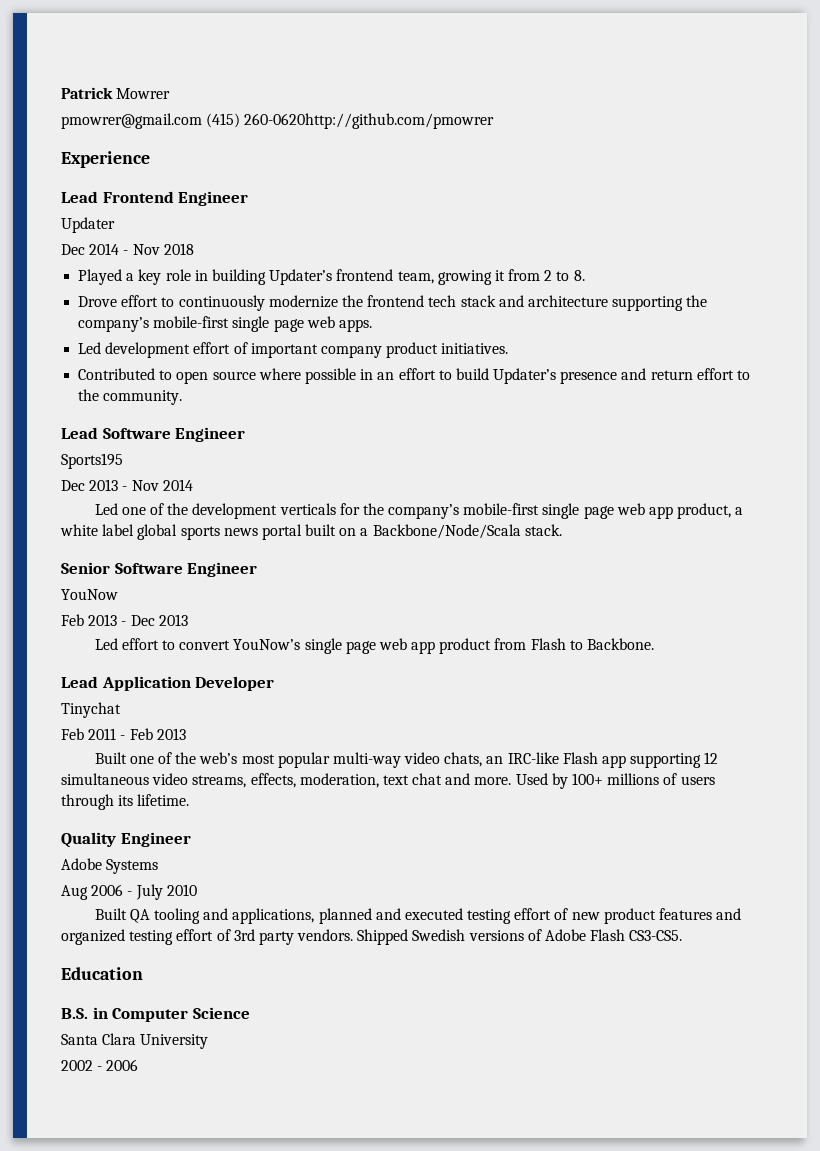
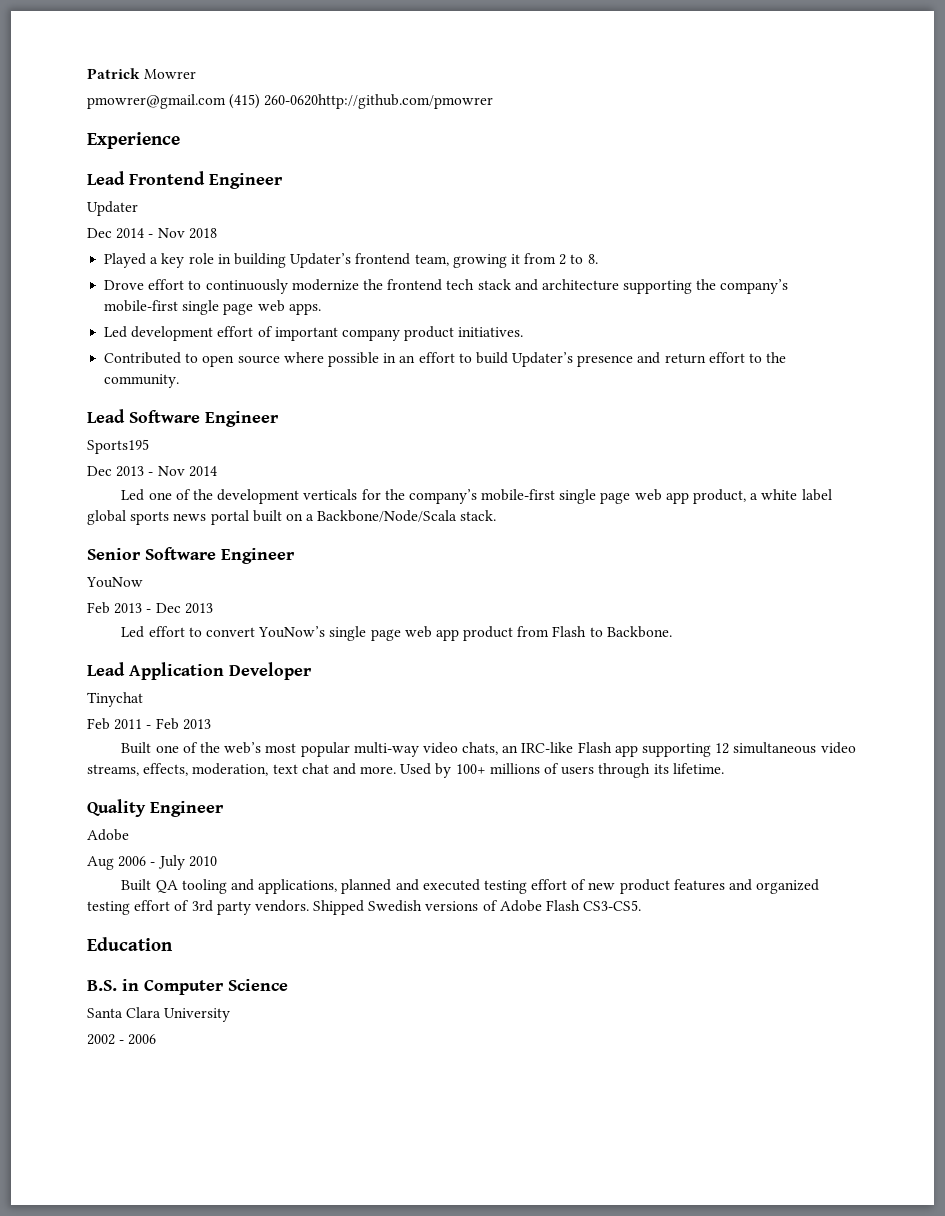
[106,859,159,874] Systems -> (129, 835) none

